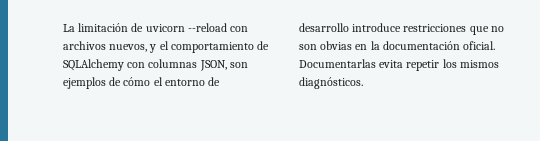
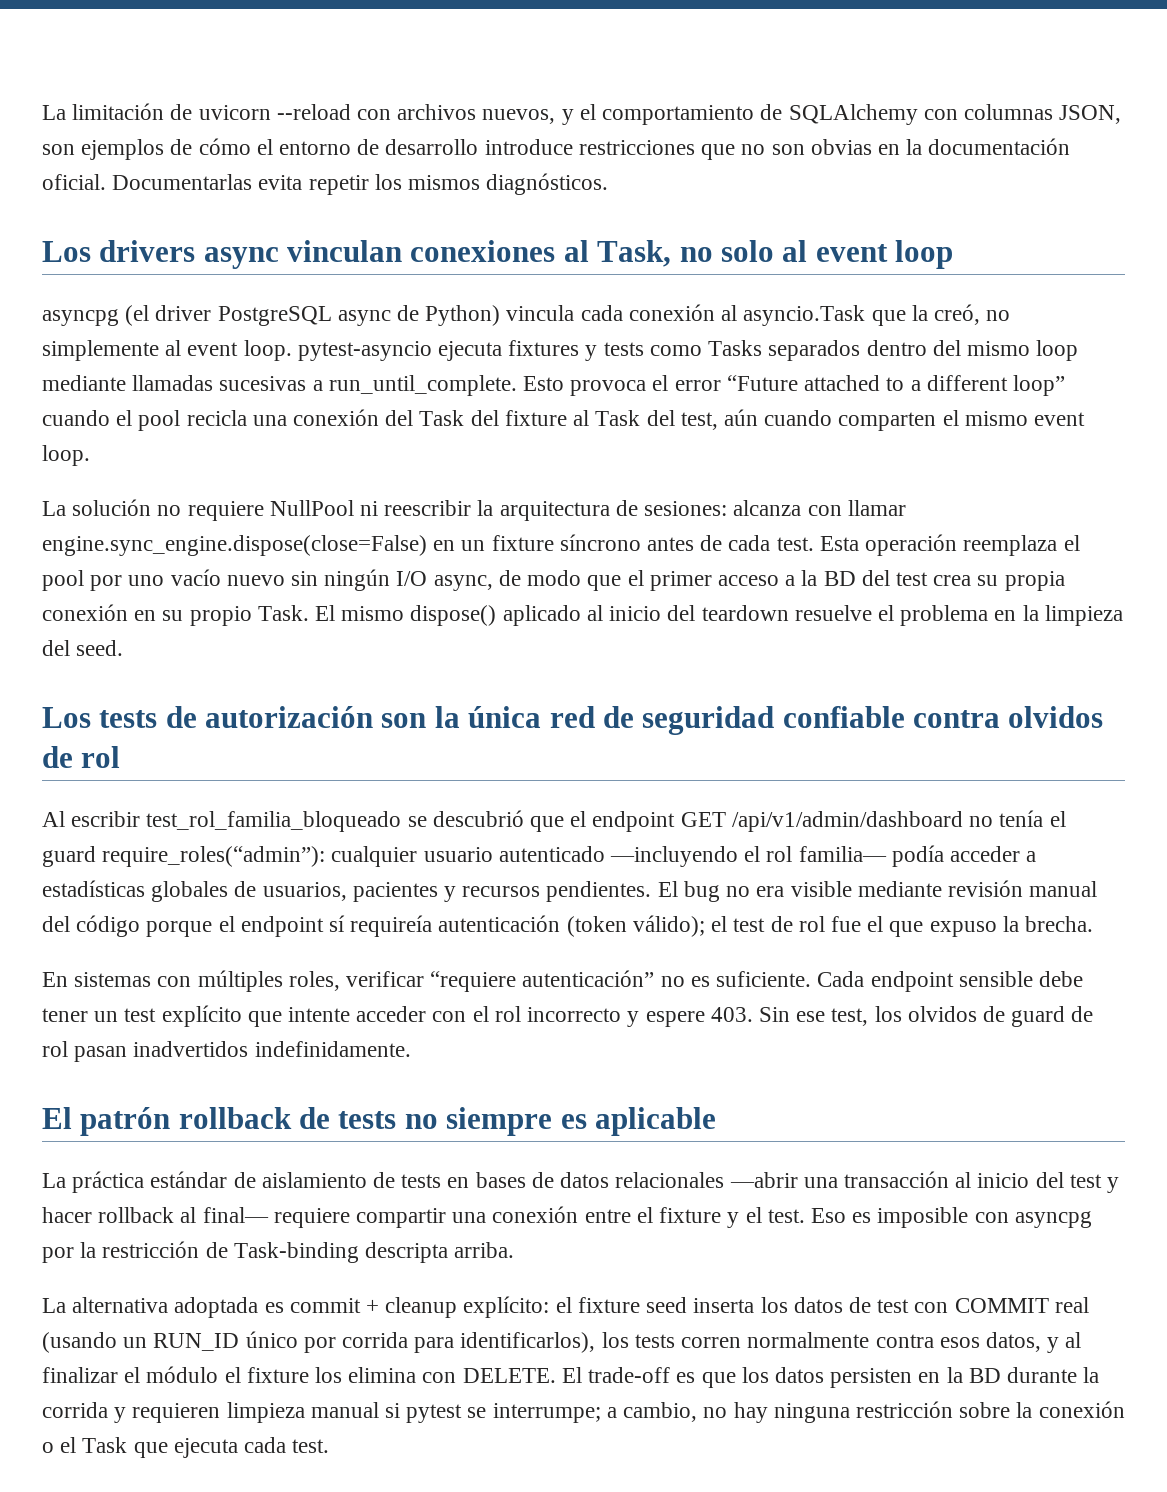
(363, 83) none -> [42,240,954,269] [42,304,1011,326] [42,340,1079,361] [42,375,1065,396] [42,409,1085,431] [42,445,90,466] [42,499,906,521] [42,534,1080,556] [42,569,1065,591] [42,604,1123,626] [42,640,124,656] [42,706,1104,735] [42,746,121,768] [42,810,1066,832] [42,845,1037,867] [42,880,1098,902] [42,915,1093,937] [42,970,1083,992] [42,1005,1094,1027] [42,1041,411,1062] [42,1107,716,1136] [42,1171,1119,1193] [42,1206,1092,1228] [42,1241,515,1263] [42,1296,1089,1318] [42,1331,1082,1353] [42,1366,1100,1388] [42,1401,1125,1423] [42,1437,330,1458] // Los drivers async vinculan conexiones al Task, no solo al event loop // asyncpg (el driver PostgreSQL async de Python) vincula cada conexión al asyncio.Task que la creó, no simplemente al event loop. pytest-asyncio ejecuta fixtures y tests como Tasks separados dentro del mismo loop mediante llamadas sucesivas a run_until_complete. Esto provoca el error “Future attached to a different loop” cuando el pool recicla una conexión del Task del fixture al Task del test, aún cuando comparten el mismo event loop. // La solución no requiere NullPool ni reescribir la arquitectura de sesiones: alcanza con llamar engine.sync_engine.dispose(close=False) en un fixture síncrono antes de cada test. Esta operación reemplaza el pool por uno vacío nuevo sin ningún I/O async, de modo que el primer acceso a la BD del test crea su propia conexión en su propio Task. El mismo dispose() aplicado al inicio del teardown resuelve el problema en la limpieza del seed. // Los tests de autorización son la única red de seguridad confiable contra olvidos de rol // Al escribir test_rol_familia_bloqueado se descubrió que el endpoint GET /api/v1/admin/dashboard no tenía el guard require_roles(“admin”): cualquier usuario autenticado —incluyendo el rol familia— podía acceder a estadísticas globales de usuarios, pacientes y recursos pendientes. El bug no era visible mediante revisión manual del código porque el endpoint sí requireía autenticación (token válido); el test de rol fue el que expuso la brecha. // En sistemas con múltiples roles, verificar “requiere autenticación” no es suficiente. Cada endpoint sensible debe tener un test explícito que intente acceder con el rol incorrecto y espere 403. Sin ese test, los olvidos de guard de rol pasan inadvertidos indefinidamente. // El patrón rollback de tests no siempre es aplicable // La práctica estándar de aislamiento de tests en bases de datos relacionales —abrir una transacción al inicio del test y hacer rollback al final— requiere compartir una conexión entre el fixture y el test. Eso es imposible con asyncpg por la restricción de Task-binding descripta arriba. // La alternativa adoptada es commit + cleanup explícito: el fixture seed inserta los datos de test con COMMIT real (usando un RUN_ID único por corrida para identificarlos), los tests corren normalmente contra esos datos, y al finalizar el módulo el fixture los elimina con DELETE. El trade-off es que los datos persisten en la BD durante la corrida y requieren limpieza manual si pytest se interrumpe; a cambio, no hay ninguna restricción sobre la conexión o el Task que ejecuta cada test.

